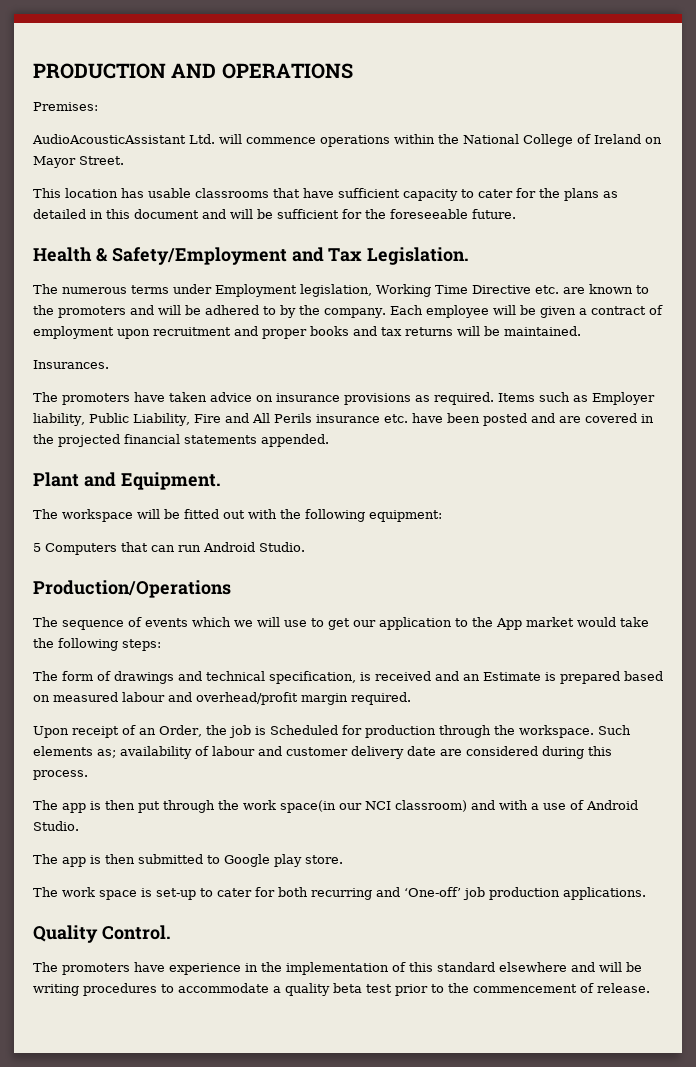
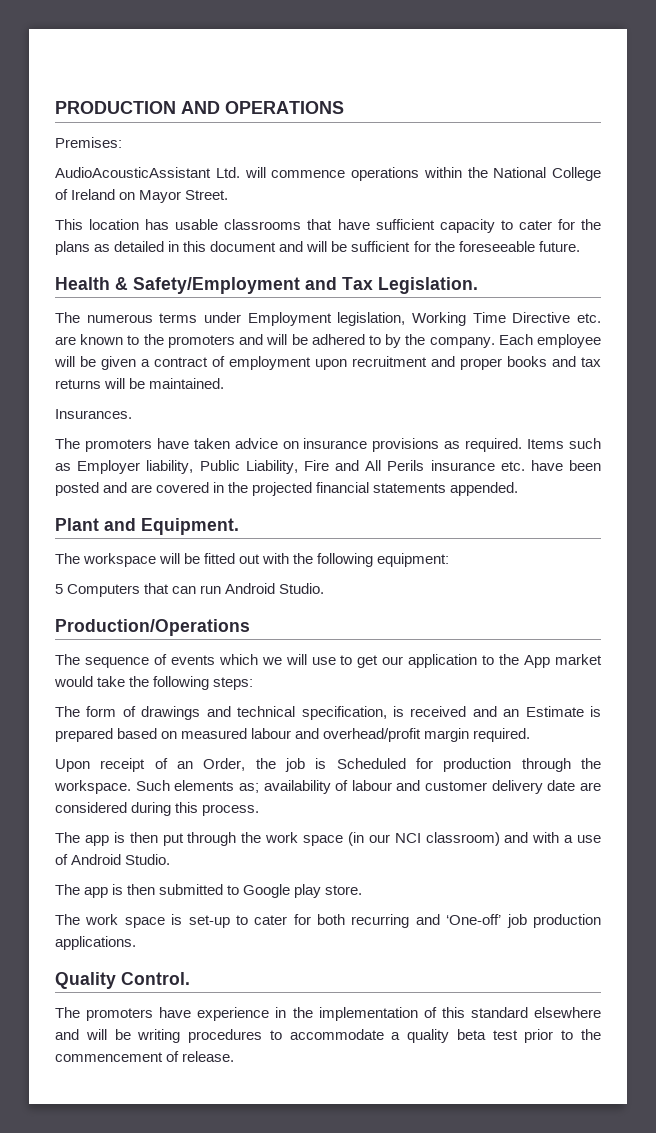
[280,800,336,813] space(in -> [303,832,364,846] space (in

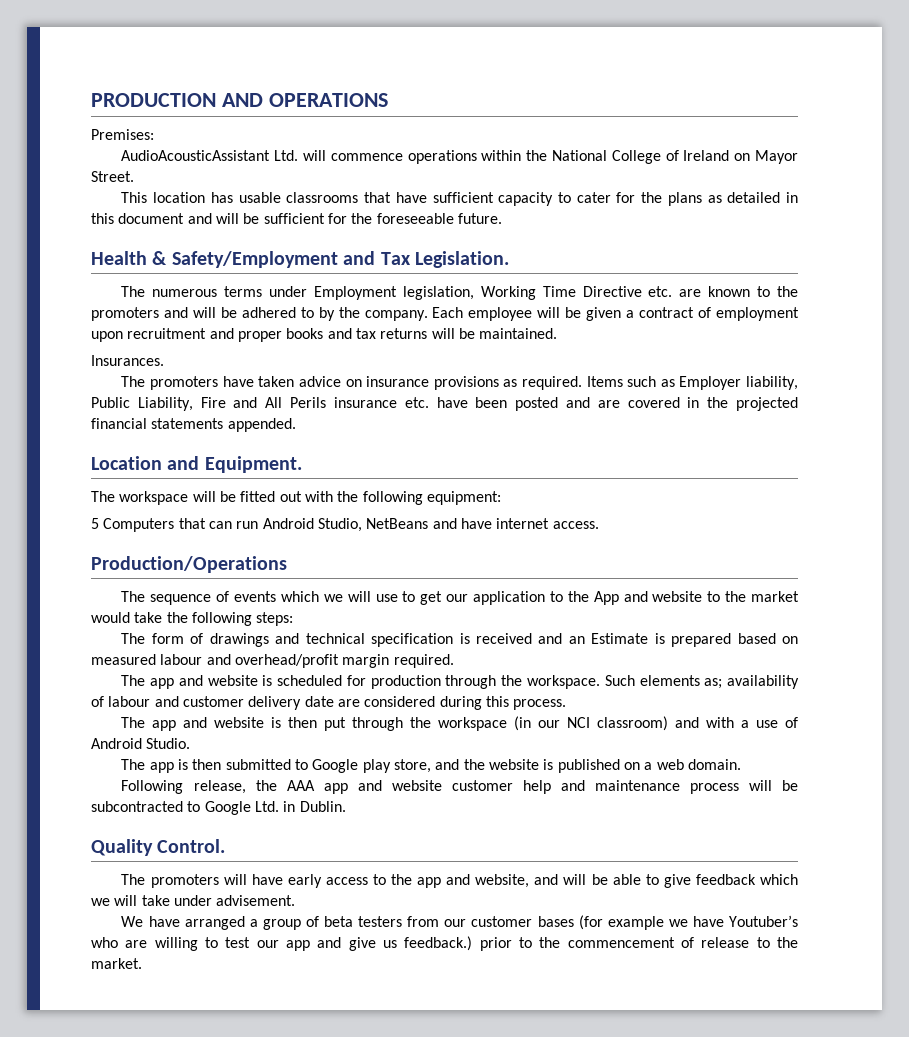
[55,518,99,531] Plant -> [91,456,162,470] Location
[279,583,325,594] Studio. -> [317,518,599,532] Studio, NetBeans and have internet access.
(551, 661) none -> [623,591,747,602] and website to the
[301,706,387,720] specification, -> [371,633,454,647] specification
[55,758,406,772] Upon receipt of an Order, the job is Scheduled -> [121,675,343,689] The app and website is scheduled
(109, 840) none -> [183,717,265,728] and website
[265,832,343,846] work space -> [438,717,508,731] workspace
[325,885,363,895] [55,914,601,928] [55,936,136,950] [55,972,190,989] [55,1007,602,1021] [55,1029,518,1043] store. // The work space is set-up to cater for both recurring and ‘One-off’ job production applications. // Quality Control. // The promoters have experience in the implementation of this standard elsewhere and will be writing procedures to accommodate a quality beta test -> [394,759,741,773] [121,780,798,794] [91,801,346,815] [91,839,226,856] [121,874,798,888] [91,895,296,906] [121,915,799,930] [91,936,473,951] store, and the website is published on a web domain. // Following release, the AAA app and website customer help and maintenance process will be subcontracted to Google Ltd. in Dublin. // Quality Control. // The promoters will have early access to the app and website, and will be able to give feedback which we will take under advisement. // We have arranged a group of beta testers from our customer bases (for example we have Youtuber’s who are willing to test our app and give us feedback.)
[182,1051,235,1062] release. -> [701,937,798,948] [91,958,142,969] release to the market.

